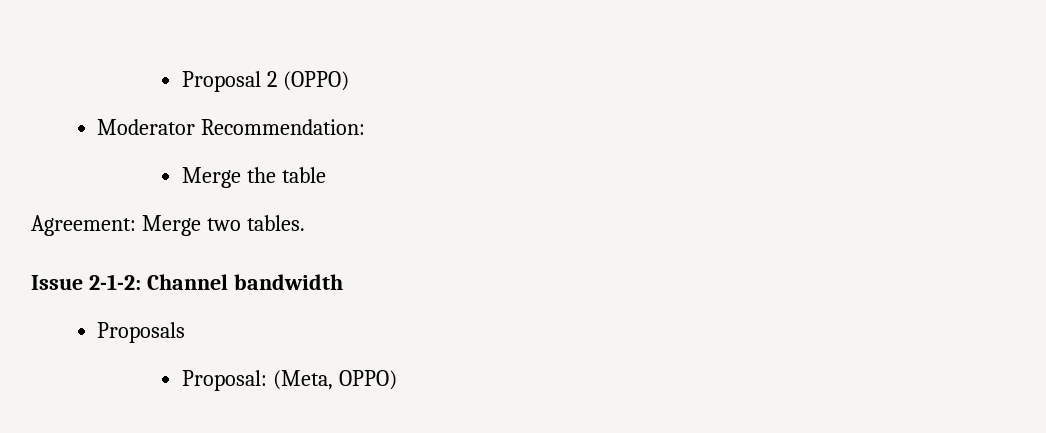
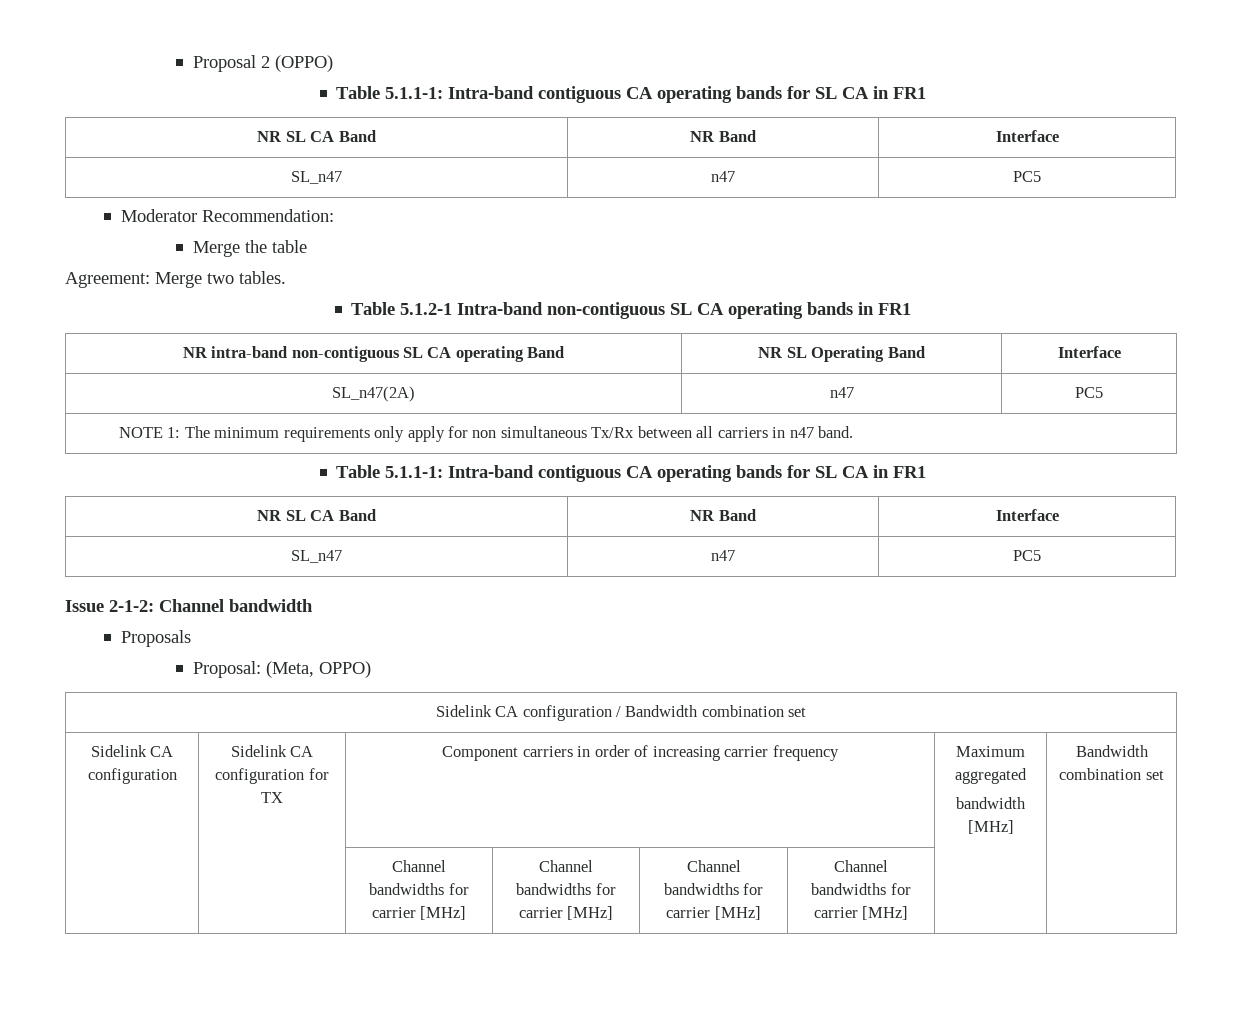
(349, 81) none -> [336,86,927,103] [257,130,376,142] [690,130,756,142] [995,130,1059,142] [291,171,342,184] [710,171,735,182] [1012,171,1041,182] // Table 5.1.1-1: Intra-band contiguous CA operating bands for SL CA in FR1 // NR SL CA Band | NR Band | Interface // SL_n47 | n47 | PC5
(305, 223) none -> [351,302,912,319] [182,346,565,362] [758,346,925,362] [1057,346,1121,358] [332,386,415,402] [829,387,854,398] [1075,387,1103,398] [118,426,854,442] [336,465,927,482] [257,509,376,521] [690,509,756,521] [995,509,1059,521] [291,550,342,563] [710,550,735,561] [1012,550,1041,561] // Table 5.1.2-1 Intra-band non-contiguous SL CA operating bands in FR1 // NR intra-band non-contiguous SL CA operating Band | NR SL Operating Band | Interface // SL_n47(2A) | n47 | PC5 // NOTE 1: The minimum requirements only apply for non simultaneous Tx/Rx between all carriers in n47 band. // Table 5.1.1-1: Intra-band contiguous CA operating bands for SL CA in FR1 // NR SL CA Band | NR Band | Interface // SL_n47 | n47 | PC5
(397, 380) none -> [435,705,807,721] [90,745,174,757] [87,768,177,784] [230,745,314,757] [215,768,329,784] [261,792,283,803] [442,745,839,761] [956,746,1025,757] [955,768,1027,784] [956,797,1026,809] [967,820,1014,834] [1075,745,1149,757] [1059,768,1164,780] [392,860,446,872] [369,883,469,895] [371,906,467,920] [539,860,593,872] [516,883,616,895] [518,906,614,920] [686,860,741,872] [663,883,764,895] [666,906,761,920] [834,860,888,872] [811,883,911,895] [813,906,909,920] // Sidelink CA configuration / Bandwidth combination set // Sidelink CA configuration | Sidelink CA configuration for TX | Component carriers in order of increasing carrier frequency | Maximum aggregated // bandwidth [MHz] | Bandwidth combination set // | | Channel bandwidths for carrier [MHz] | Channel bandwidths for carrier [MHz] | Channel bandwidths for carrier [MHz] | Channel bandwidths for carrier [MHz] | |

